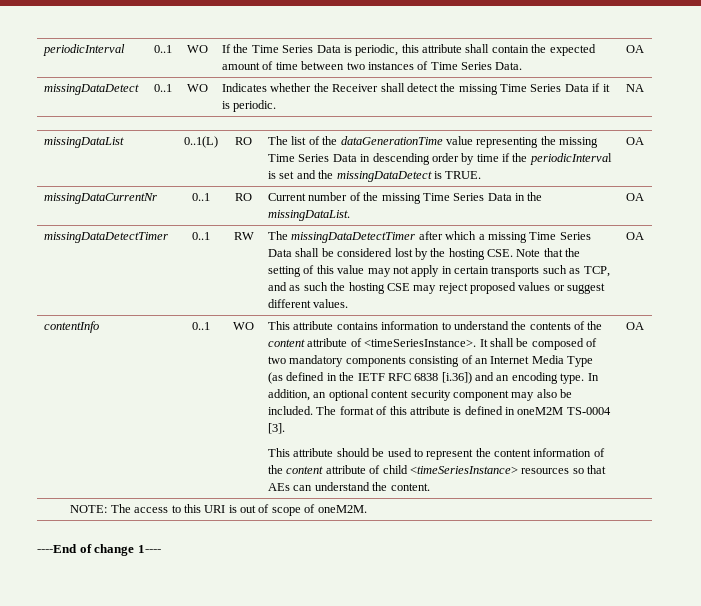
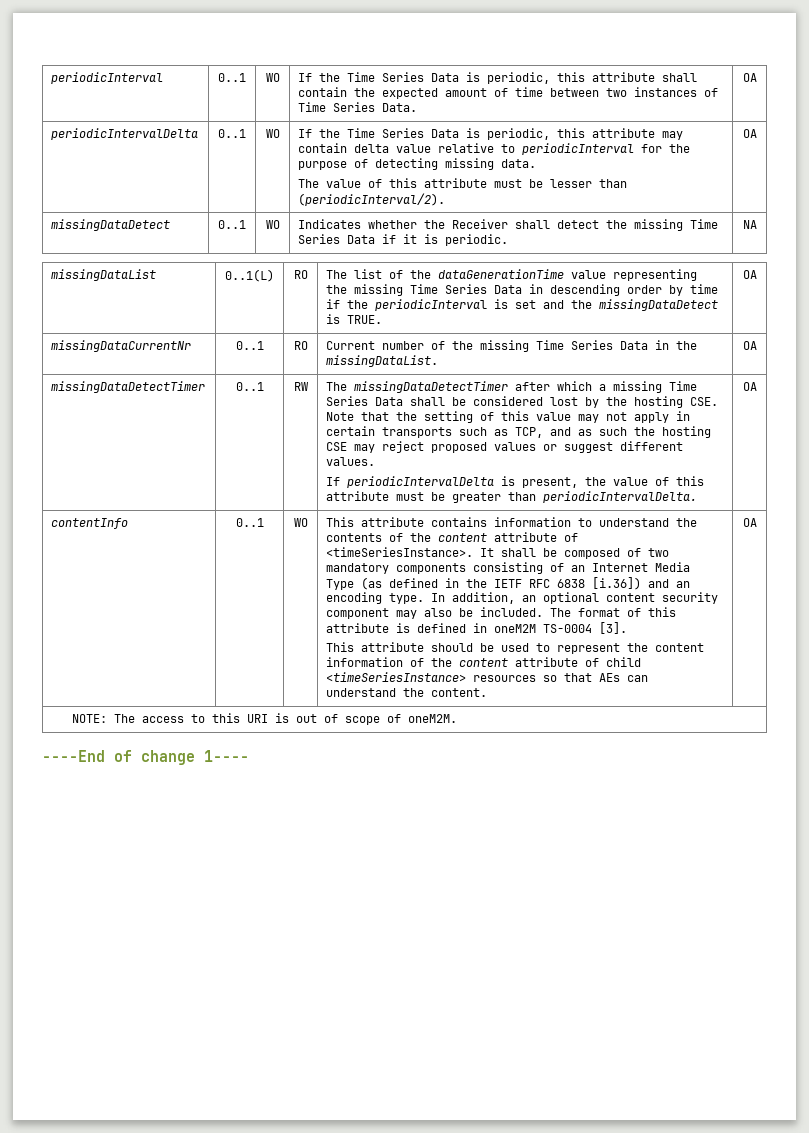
(644, 49) none -> [51,128,199,140] [218,129,246,138] [265,129,280,138] [298,128,684,140] [298,143,691,155] [298,158,537,170] [298,178,628,188] [298,193,446,206] [742,129,757,138] // periodicIntervalDelta | 0..1 | WO | If the Time Series Data is periodic, this attribute may contain delta value relative to periodicInterval for the purpose of detecting missing data. // The value of this attribute must be lesser than (periodicInterval/2). | OA
(349, 303) none -> [326,476,705,488] [326,491,698,503] // If periodicIntervalDelta is present, the value of this attribute must be greater than periodicIntervalDelta.

